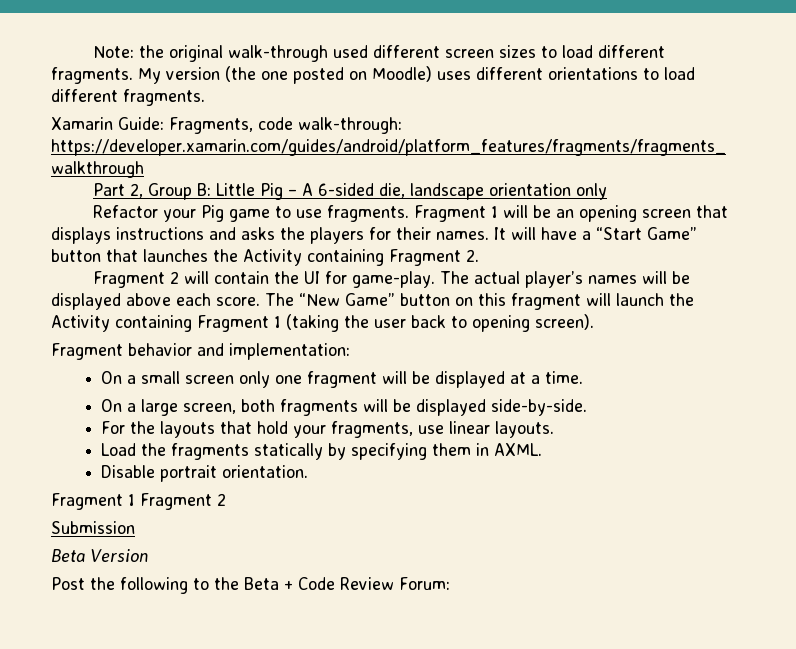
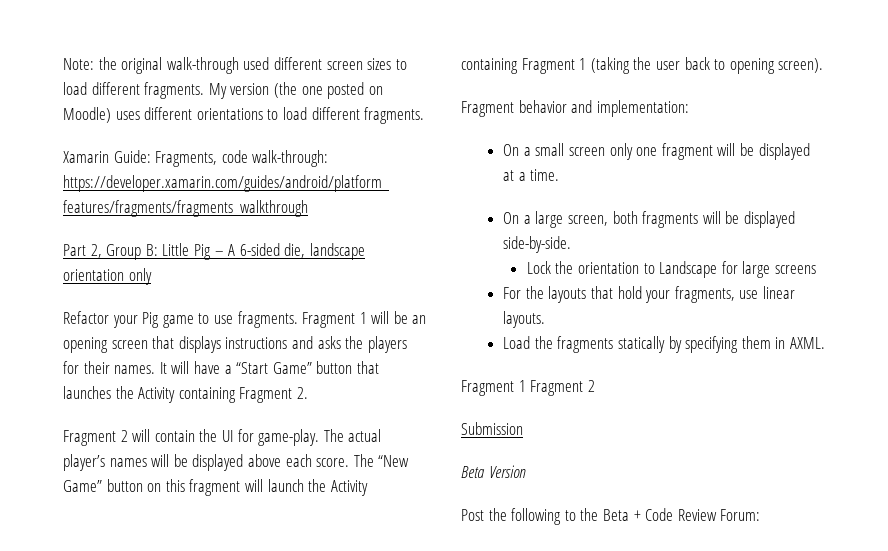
(588, 407) none -> [526,261,816,278] // Lock the orientation to Landscape for large screens
[101,465,309,482] // Disable portrait orientation. -> (825, 343) none

